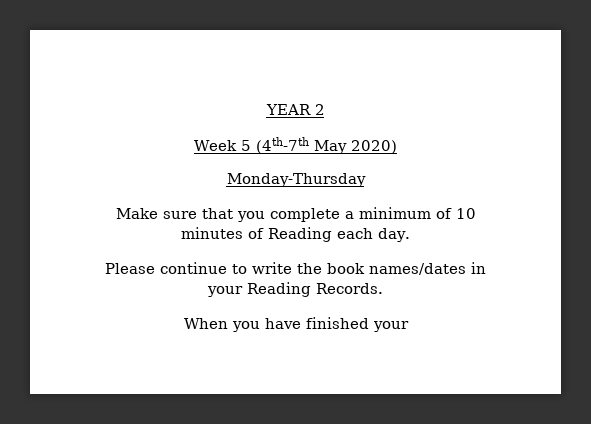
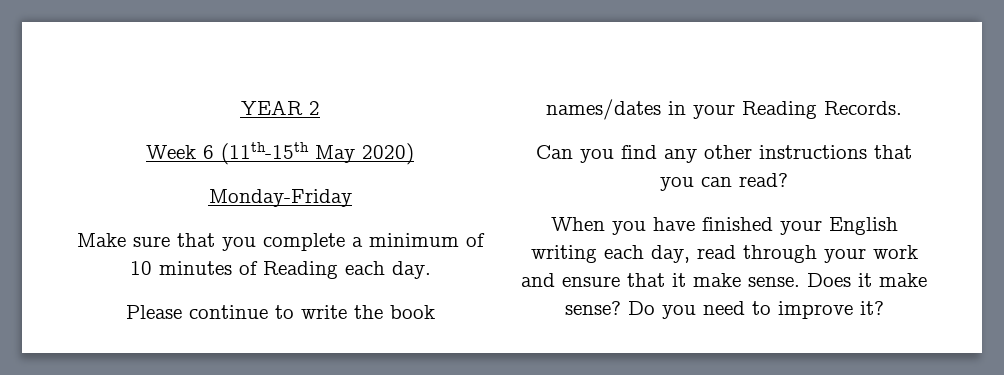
[240,137,309,154] 5 (4th-7th -> [203,142,309,165] 6 (11th-15th
[226,173,366,187] Monday-Thursday -> [208,189,352,207] Monday-Friday
(383, 288) none -> [536,145,912,163] [660,173,788,191] // Can you find any other instructions that you can read?
(409, 326) none -> [828,217,898,235] [530,245,918,263] [521,273,927,287] [564,301,884,319] English writing each day, read through your work and ensure that it make sense. Does it make sense? Do you need to improve it?

